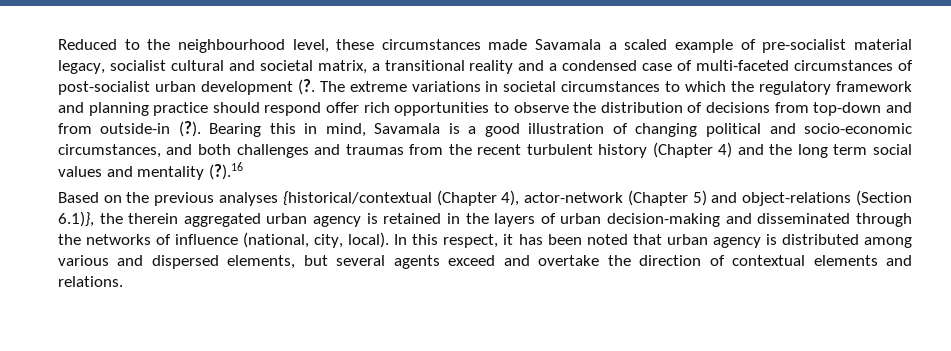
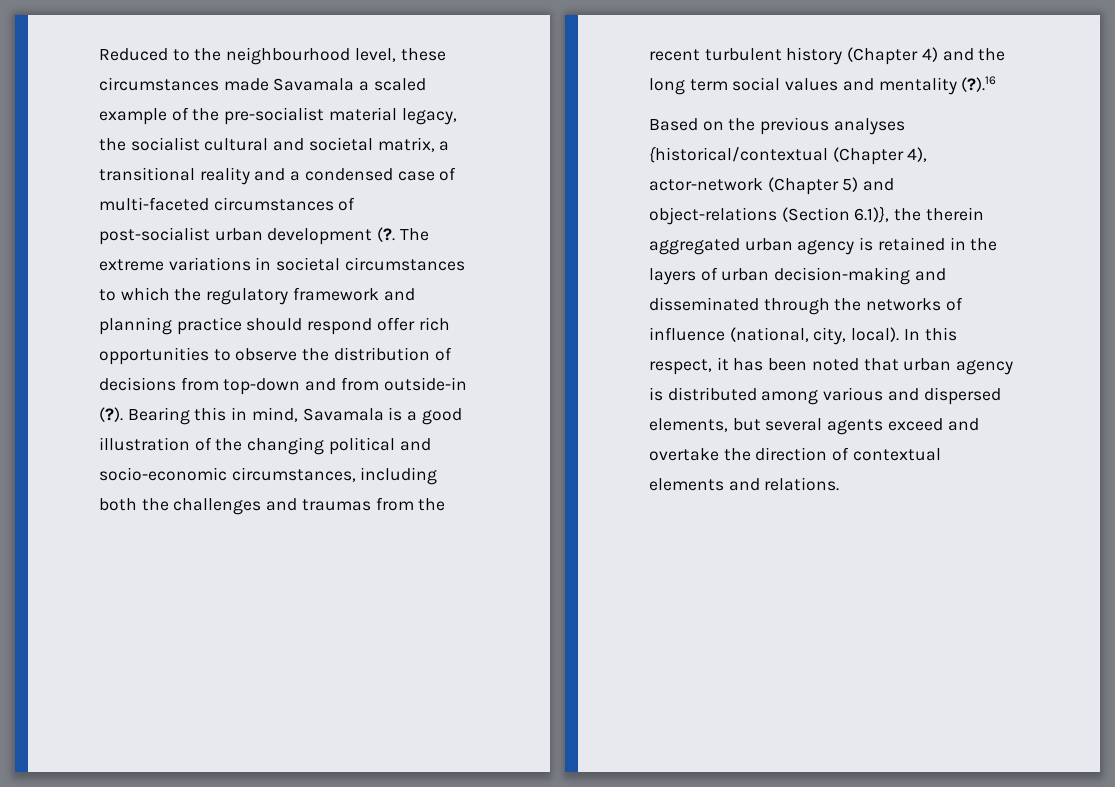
(756, 44) none -> [192,108,220,121] the
(105, 67) none -> [98,138,126,151] the
(628, 128) none -> [215,438,243,451] the
[166,144,231,155] and both -> [360,467,438,485] [98,498,169,511] including both the

